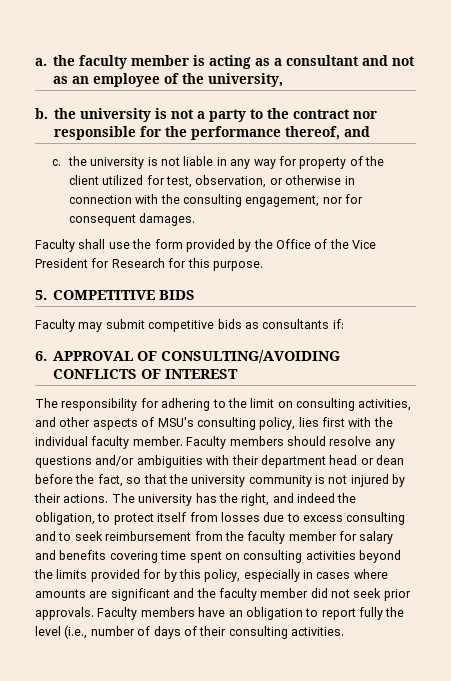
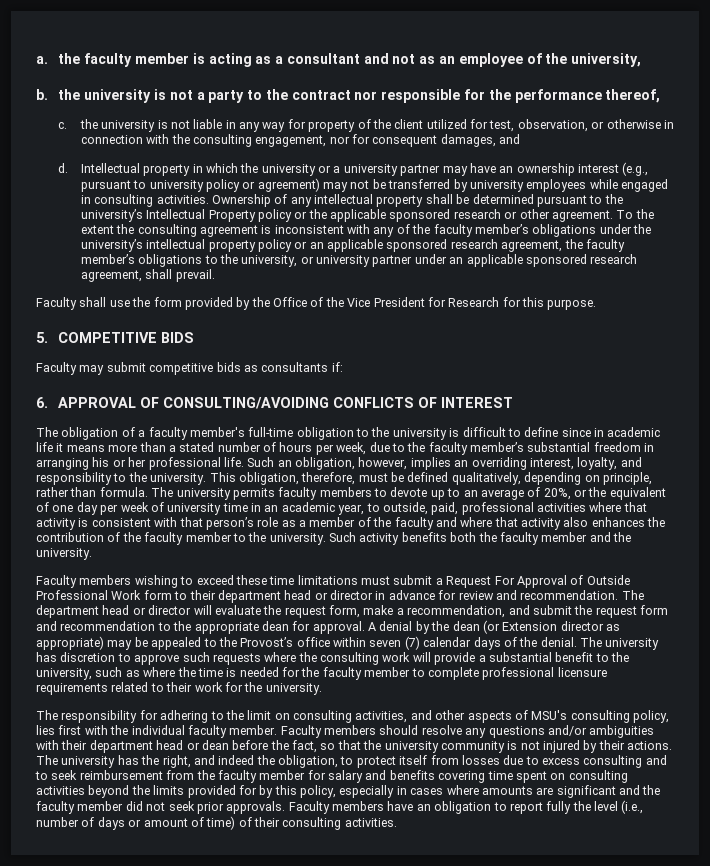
[344,126,371,137] and -> (661, 96) none
[139,213,196,226] damages. -> [440,134,521,147] [58,162,649,176] [80,178,669,192] [80,194,623,207] [80,209,654,222] [80,224,652,237] [80,239,625,252] [80,254,638,267] [80,269,215,282] damages, and // d. Intellectual property in which the university or a university partner may have an ownership interest (e.g., pursuant to university policy or agreement) may not be transferred by university employees while engaged in consulting activities. Ownership of any intellectual property shall be determined pursuant to the university’s Intellectual Property policy or the applicable sponsored research or other agreement. To the extent the consulting agreement is inconsistent with any of the faculty member’s obligations under the university’s intellectual property policy or an applicable sponsored research agreement, the faculty member’s obligations to the university, or university partner under an applicable sponsored research agreement, shall prevail.
(239, 374) none -> [36,427,661,440] [36,442,655,455] [36,457,642,470] [36,472,652,485] [36,487,666,500] [36,502,647,515] [36,517,666,530] [36,532,631,545] [36,548,92,560] [36,575,630,588] [36,590,644,603] [36,605,668,618] [36,620,620,634] [36,636,660,650] [36,652,629,665] [36,667,607,680] [36,682,322,695] // The obligation of a faculty member's full-time obligation to the university is difficult to define since in academic life it means more than a stated number of hours per week, due to the faculty member’s substantial freedom in arranging his or her professional life. Such an obligation, however, implies an overriding interest, loyalty, and responsibility to the university. This obligation, therefore, must be defined qualitatively, depending on principle, rather than formula. The university permits faculty members to devote up to an average of 20%, or the equivalent of one day per week of university time in an academic year, to outside, paid, professional activities where that activity is consistent with that person’s role as a member of the faculty and where that activity also enhances the contribution of the faculty member to the university. Such activity benefits both the faculty member and the university. // Faculty members wishing to exceed these time limitations must submit a Request For Approval of Outside Professional Work form to their department head or director in advance for review and recommendation. The department head or director will evaluate the request form, make a recommendation, and submit the request form and recommendation to the appropriate dean for approval. A denial by the dean (or Extension director as appropriate) may be appealed to the Provost’s office within seven (7) calendar days of the denial. The university has discretion to approve such requests where the consulting work will provide a substantial benefit to the university, such as where the time is needed for the faculty member to complete professional licensure requirements related to their work for the university.
(181, 632) none -> [128,816,236,830] or amount of time)

